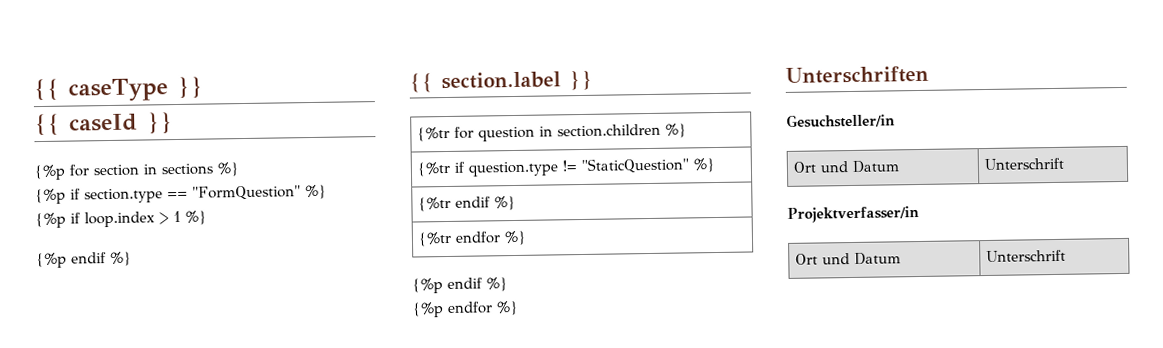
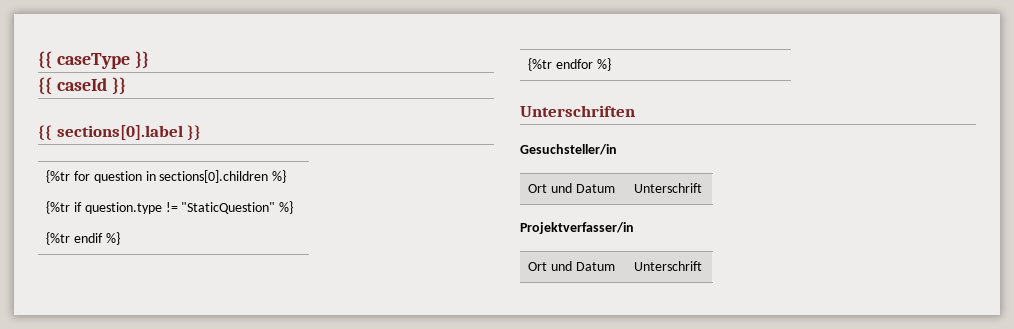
[34,162,239,181] [35,184,327,205] [35,210,207,229] [36,251,132,269] [409,71,561,93] // {%p for section in sections %} // {%p if section.type == "FormQuestion" %} // {%p if loop.index > 1 %} // {%p endif %} // {{ section.label -> [38,125,183,140] // {{ sections[0].label
[556,123,661,138] section.children -> [159,170,269,183] sections[0].children
[412,277,508,294] [412,300,519,318] // {%p endif %} // {%p endfor %} -> (611, 64) none

